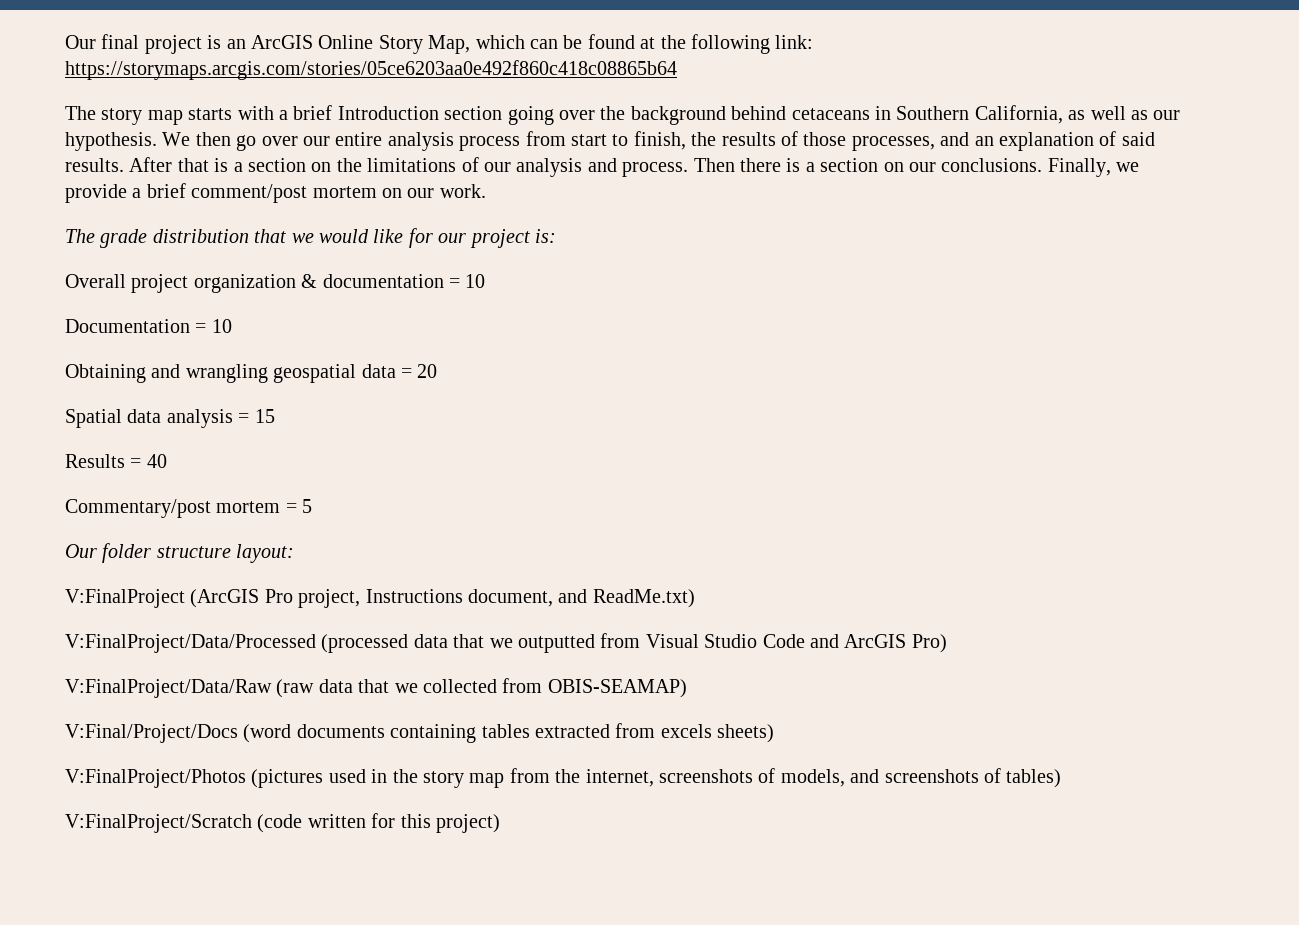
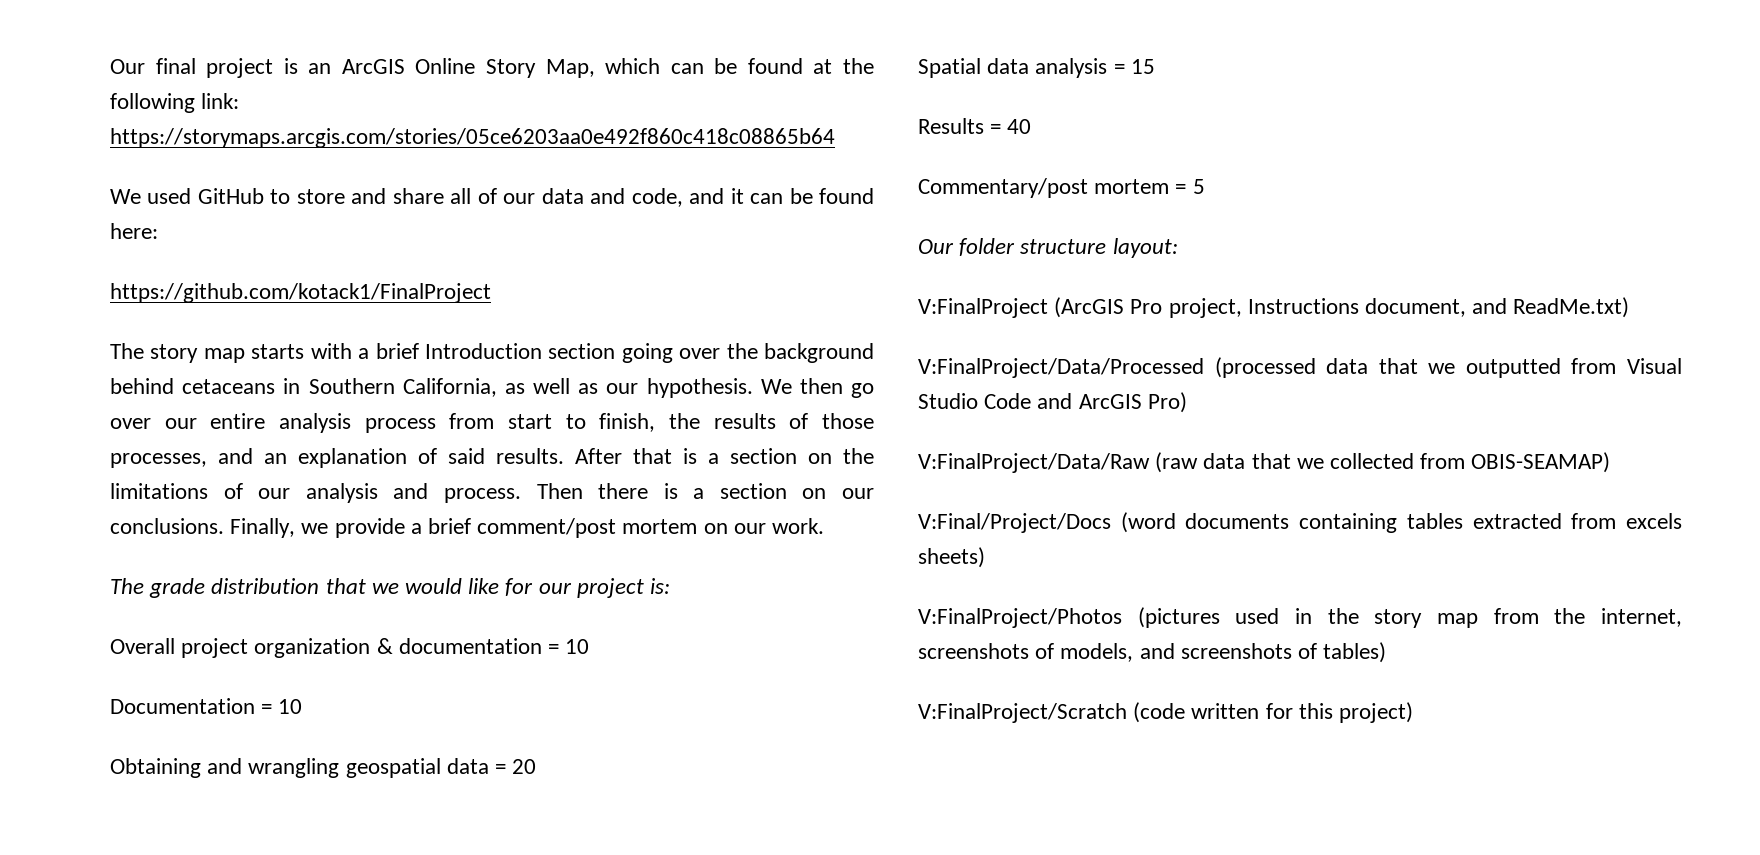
(677, 70) none -> [110,188,875,207] [110,223,158,239] [110,283,491,303] // We used GitHub to store and share all of our data and code, and it can be found here: // https://github.com/kotack1/FinalProject

